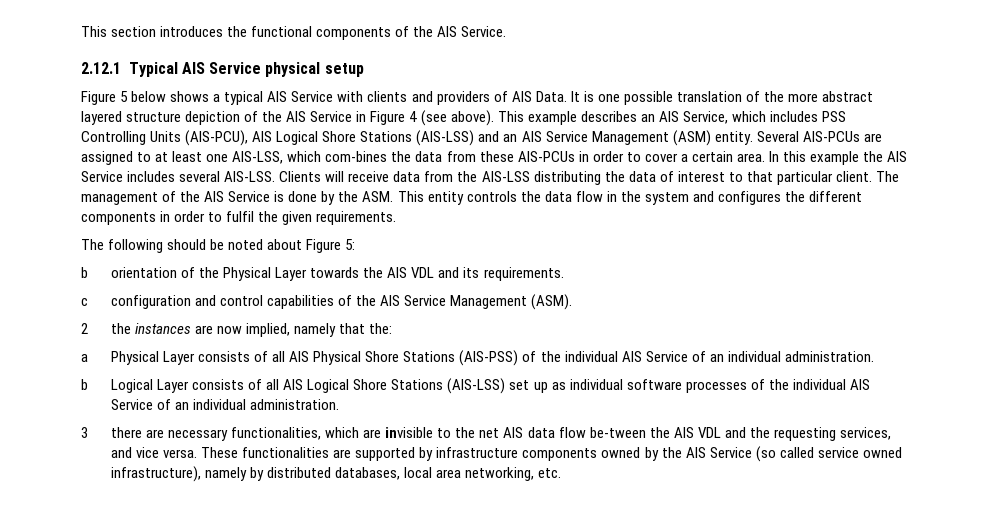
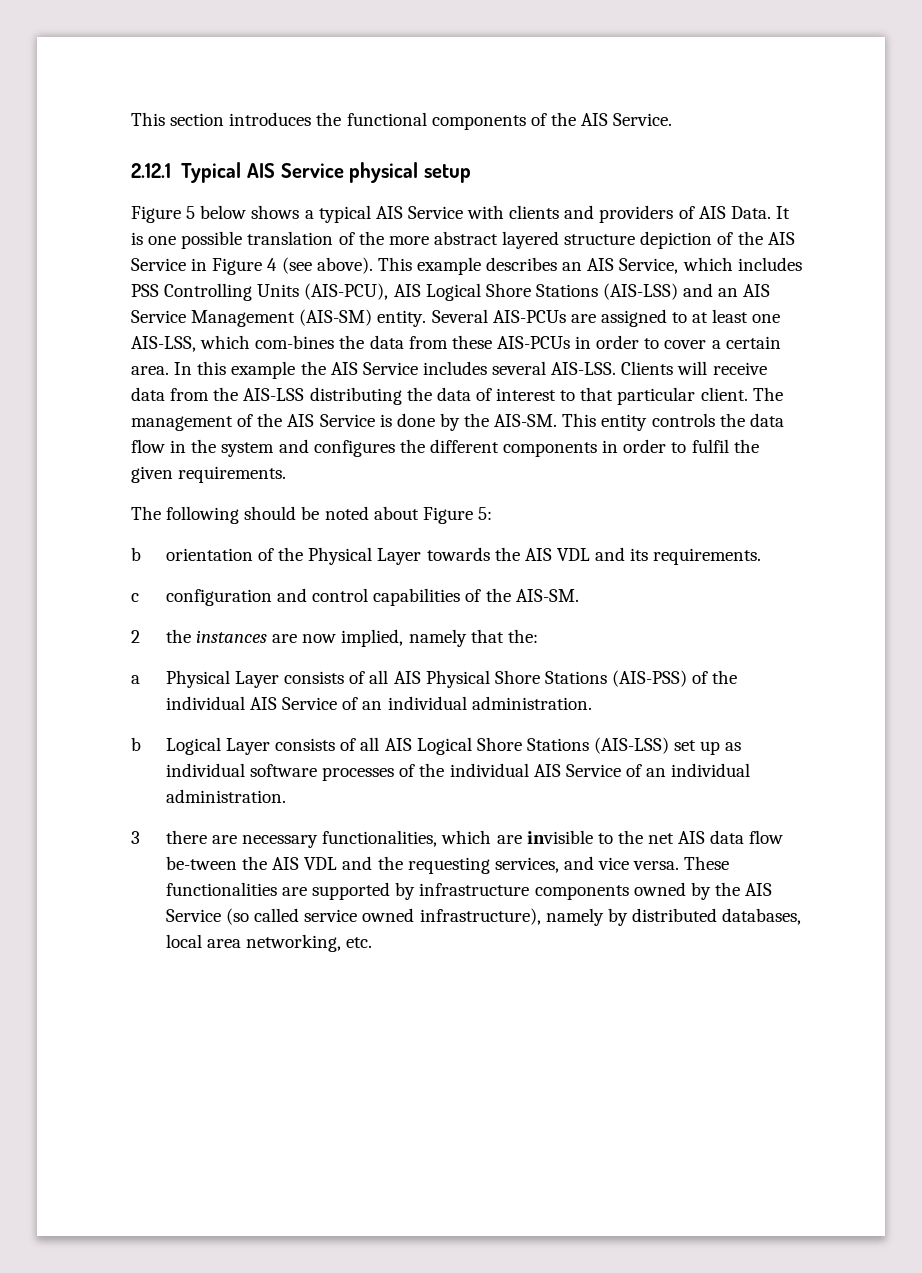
[672,130,711,146] (ASM) -> [299,309,373,326] (AIS-SM)
[362,191,394,202] ASM. -> [494,414,558,427] AIS-SM.
[380,294,573,310] AIS Service Management (ASM). -> [515,589,579,602] AIS-SM.

